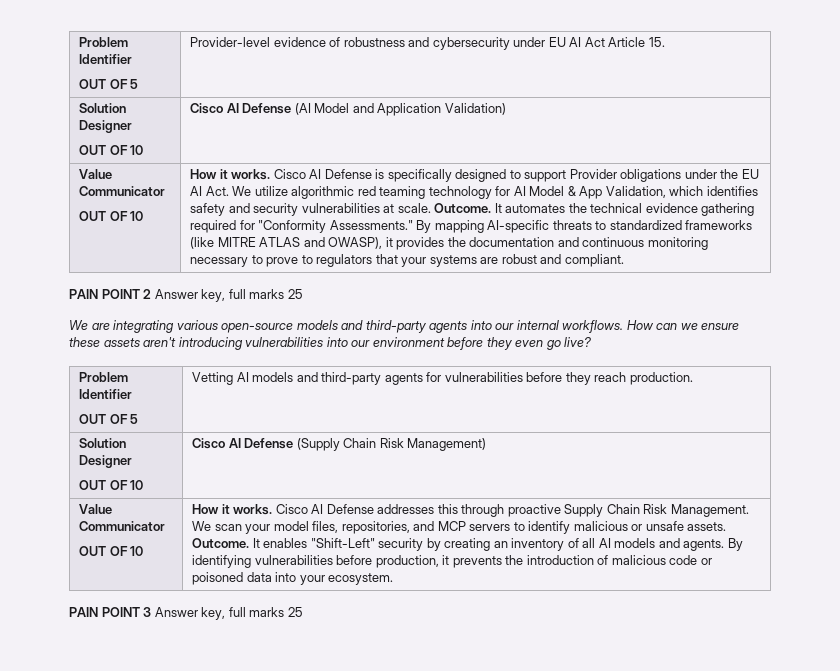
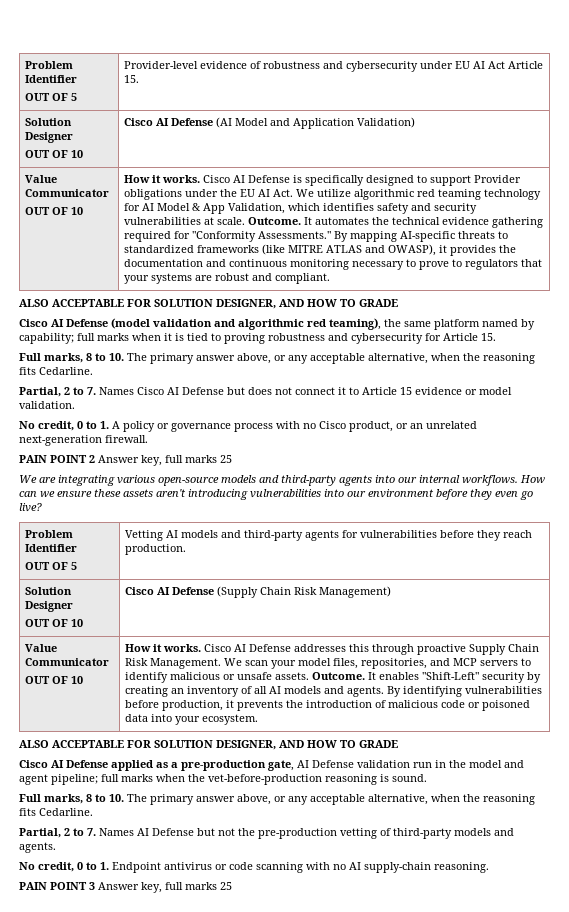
(624, 260) none -> [19,299,398,309] [19,318,535,330] [19,333,496,344] [19,353,535,364] [19,367,93,375] [19,387,512,397] [19,401,75,409] [19,421,477,432] [19,435,148,446] // ALSO ACCEPTABLE FOR SOLUTION DESIGNER, AND HOW TO GRADE // Cisco AI Defense (model validation and algorithmic red teaming), the same platform named by capability; full marks when it is tied to proving robustness and cybersecurity for Article 15. // Full marks, 8 to 10. The primary answer above, or any acceptable alternative, when the reasoning fits Cedarline. // Partial, 2 to 7. Names Cisco AI Defense but does not connect it to Article 15 evidence or model validation. // No credit, 0 to 1. A policy or governance process with no Cisco product, or an unrelated next-generation firewall.
(394, 579) none -> [19,740,398,750] [19,760,524,771] [19,774,427,785] [19,794,535,805] [19,808,93,816] [19,828,514,839] [19,842,56,853] [19,862,489,873] // ALSO ACCEPTABLE FOR SOLUTION DESIGNER, AND HOW TO GRADE // Cisco AI Defense applied as a pre-production gate, AI Defense validation run in the model and agent pipeline; full marks when the vet-before-production reasoning is sound. // Full marks, 8 to 10. The primary answer above, or any acceptable alternative, when the reasoning fits Cedarline. // Partial, 2 to 7. Names AI Defense but not the pre-production vetting of third-party models and agents. // No credit, 0 to 1. Endpoint antivirus or code scanning with no AI supply-chain reasoning.

